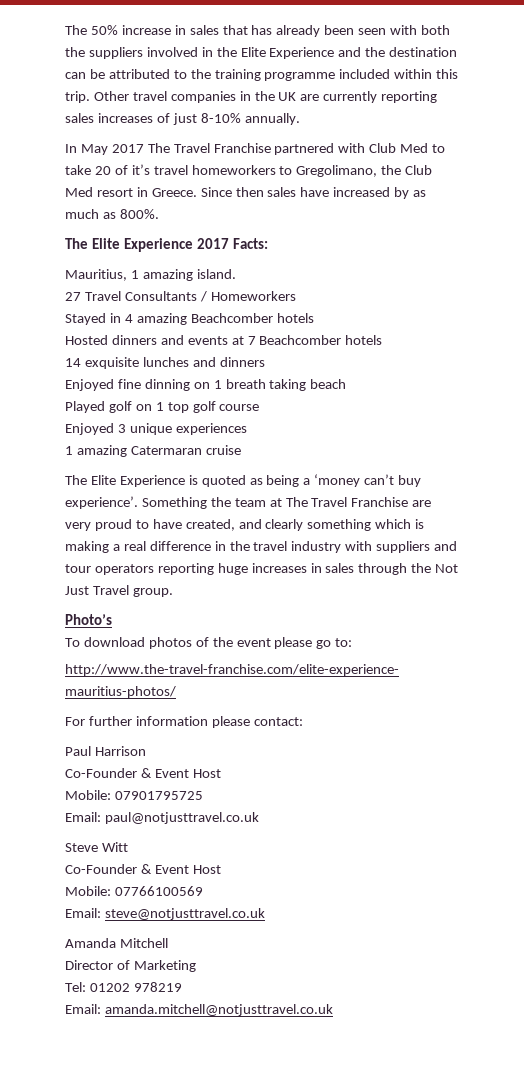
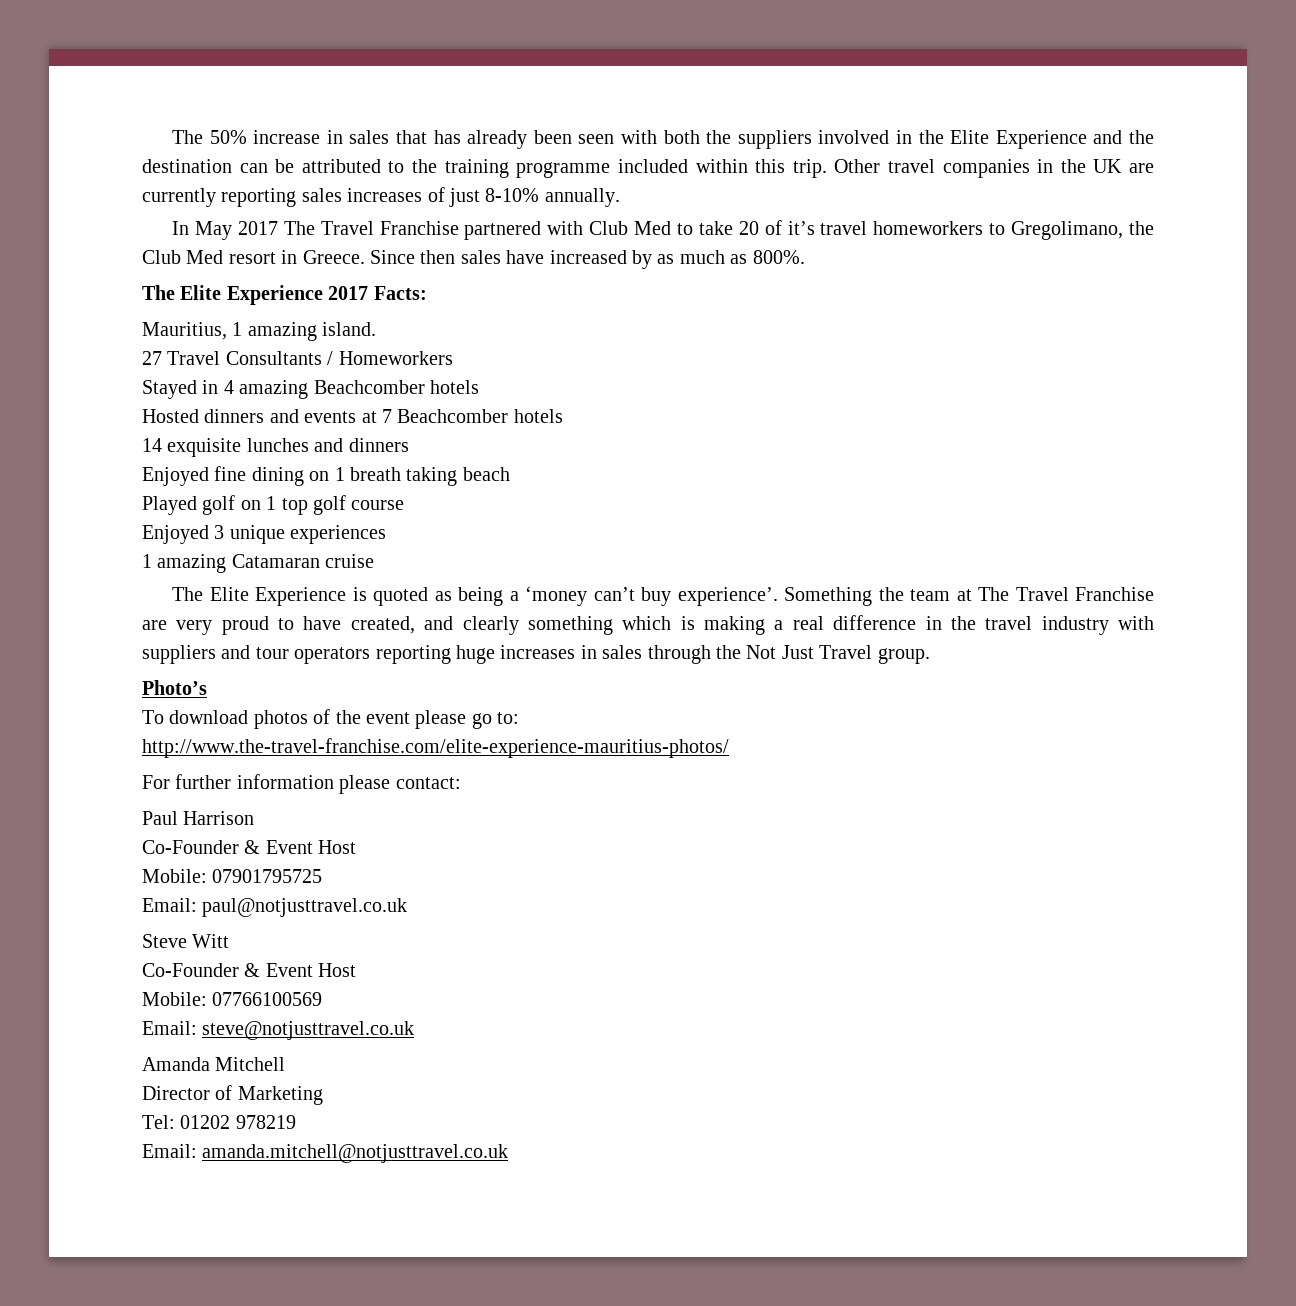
[144,379,190,391] dinning -> [251,467,304,486] dining
[130,446,202,455] Catermaran -> [231,554,320,568] Catamaran

